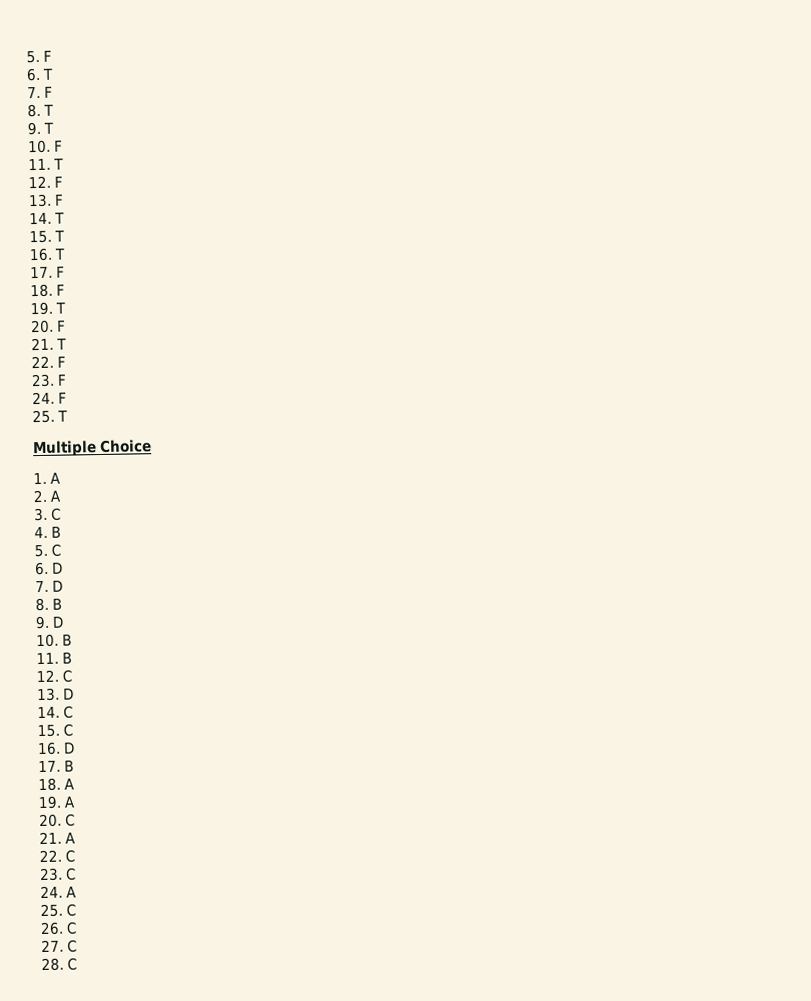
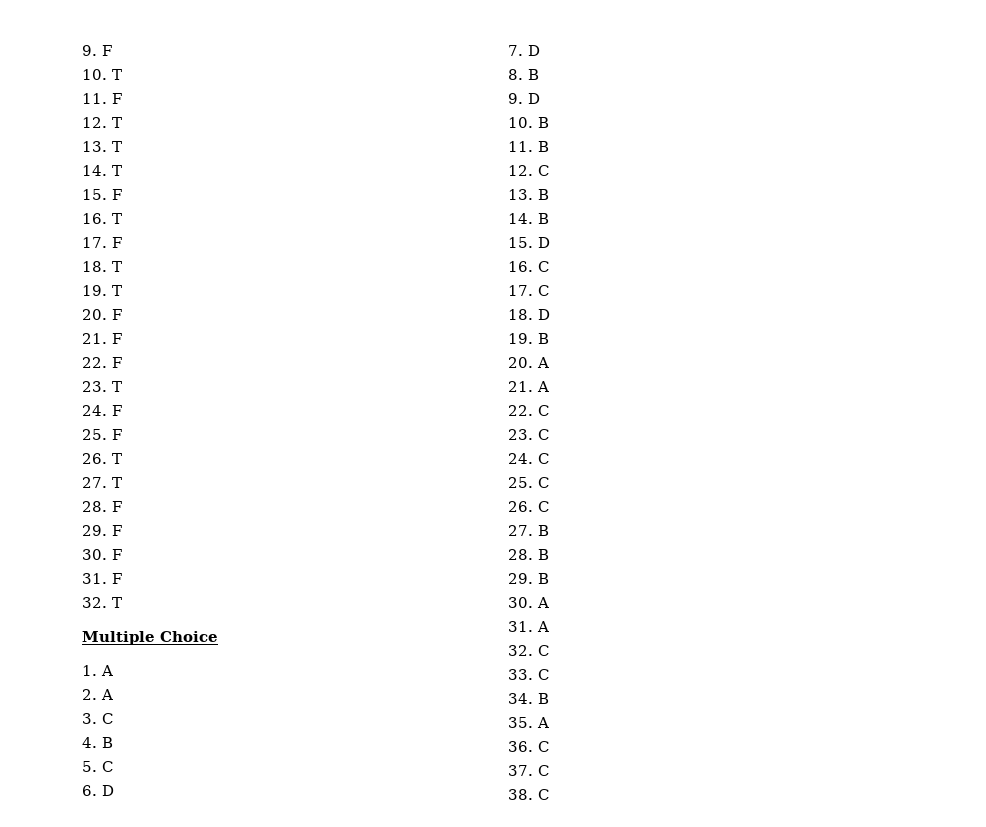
[26,50,52,64] [26,67,54,82] [27,86,53,99] [27,103,54,118] [27,121,54,136] [28,139,63,154] [28,158,64,171] [28,175,63,189] [28,193,64,208] 5. F // 6. T // 7. F // 8. T // 9. T // 10. F // 11. T // 12. F // 13. F -> [82,45,112,56] [82,69,122,80] [82,93,122,104] [82,117,122,128] [82,141,122,152] 9. F // 10. T // 11. F // 12. T // 13. T
[54,230,65,242] T -> [112,189,122,200] F
[56,284,65,296] F -> [112,261,122,272] T
[56,338,67,350] T -> [112,333,122,344] F
[57,374,67,386] F -> [112,381,122,392] T
(55, 416) none -> [112,429,122,440] [82,453,122,464] [82,477,122,488] [82,501,122,512] [82,525,122,536] [82,549,122,560] [82,573,122,584] [82,597,107,608] F // 26. T // 27. T // 28. F // 29. F // 30. F // 31. F // 32.
[63,688,74,700] [37,705,73,719] [37,723,73,738] [37,741,75,756] [38,760,74,773] [38,777,75,792] [38,795,75,810] [39,813,75,828] D // 14. C // 15. C // 16. D // 17. B // 18. A // 19. A // 20. C -> [538,189,549,200] [508,213,549,224] [508,237,550,248] [508,261,549,272] [508,285,549,296] [508,309,550,320] [508,333,549,344] [508,357,549,368] B // 14. B // 15. D // 16. C // 17. C // 18. D // 19. B // 20. A
[66,886,77,898] A -> [538,453,549,464] C
[67,939,77,953] [41,957,77,972] C // 28. C -> [538,525,549,536] [508,549,549,560] [508,573,549,584] [508,597,549,608] [508,621,549,632] [508,645,549,656] [508,669,549,680] [508,693,549,704] [508,717,549,728] [508,741,549,752] [508,765,549,776] [508,789,549,800] B // 28. B // 29. B // 30. A // 31. A // 32. C // 33. C // 34. B // 35. A // 36. C // 37. C // 38. C

